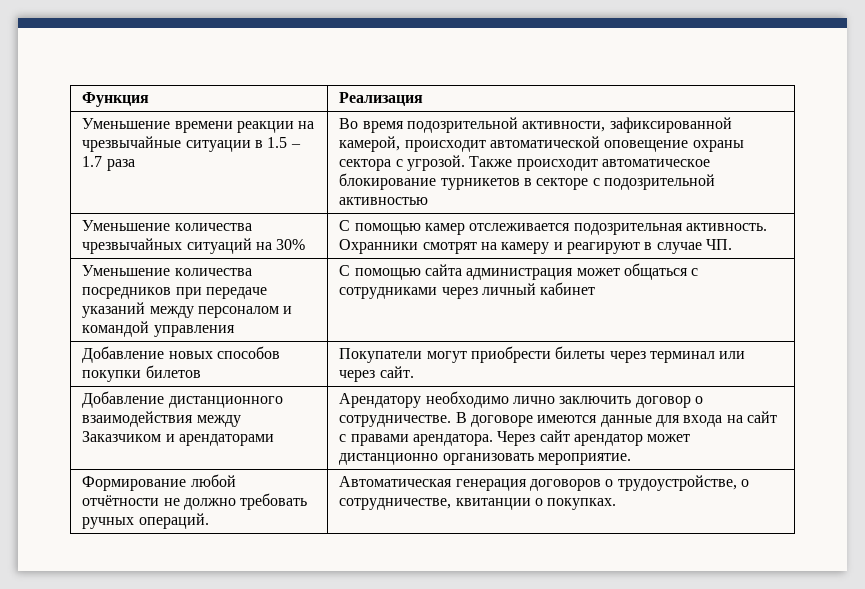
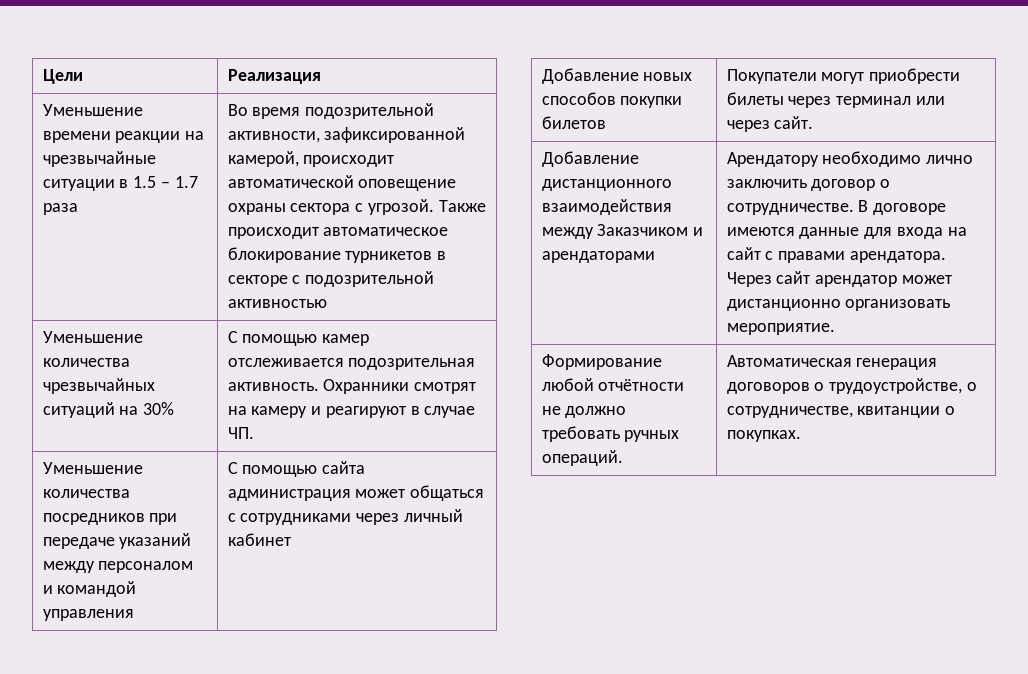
[82,92,150,107] Функция -> [42,69,83,84] Цели

